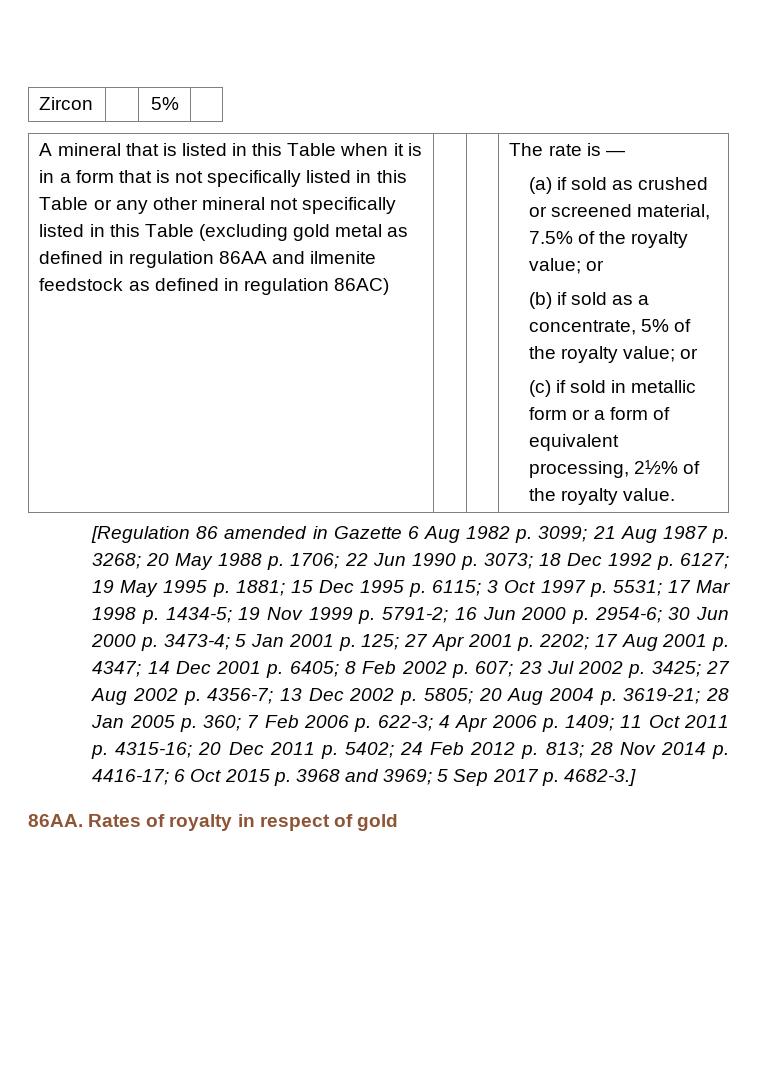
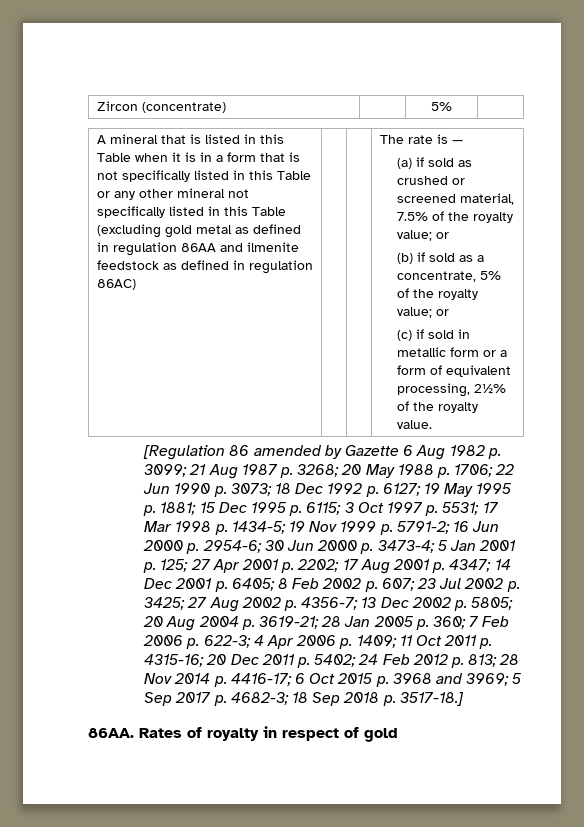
(94, 103) none -> [141,102,226,113] (concentrate)
[312,526,328,539] in -> [324,445,342,459] by
[563,769,636,786] 4682-3.] -> [230,692,464,706] 4682-3; 18 Sep 2018 p. 3517-18.]

